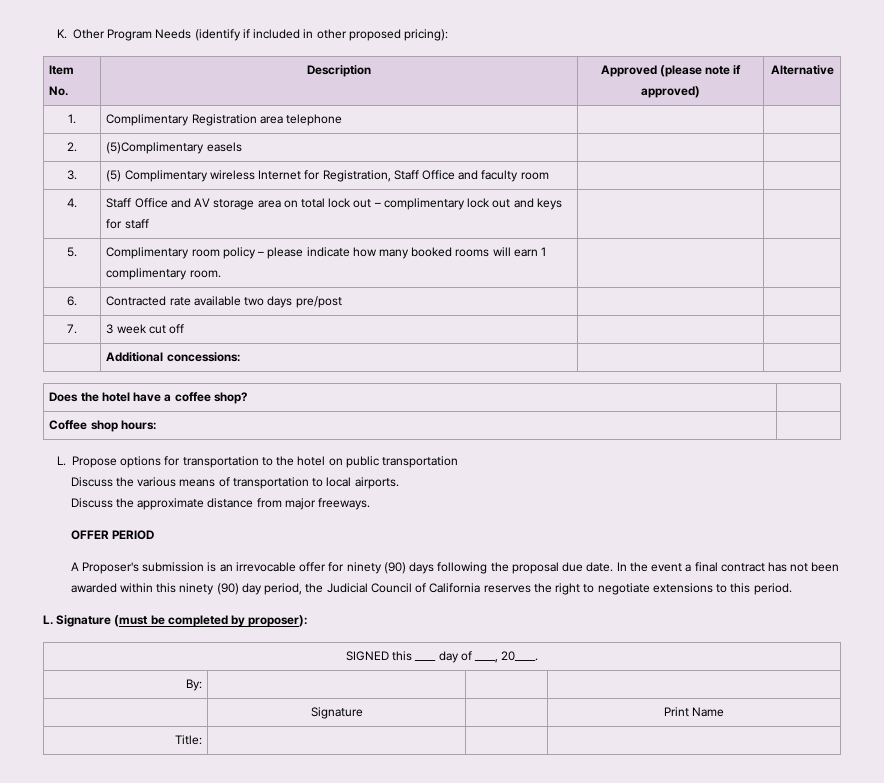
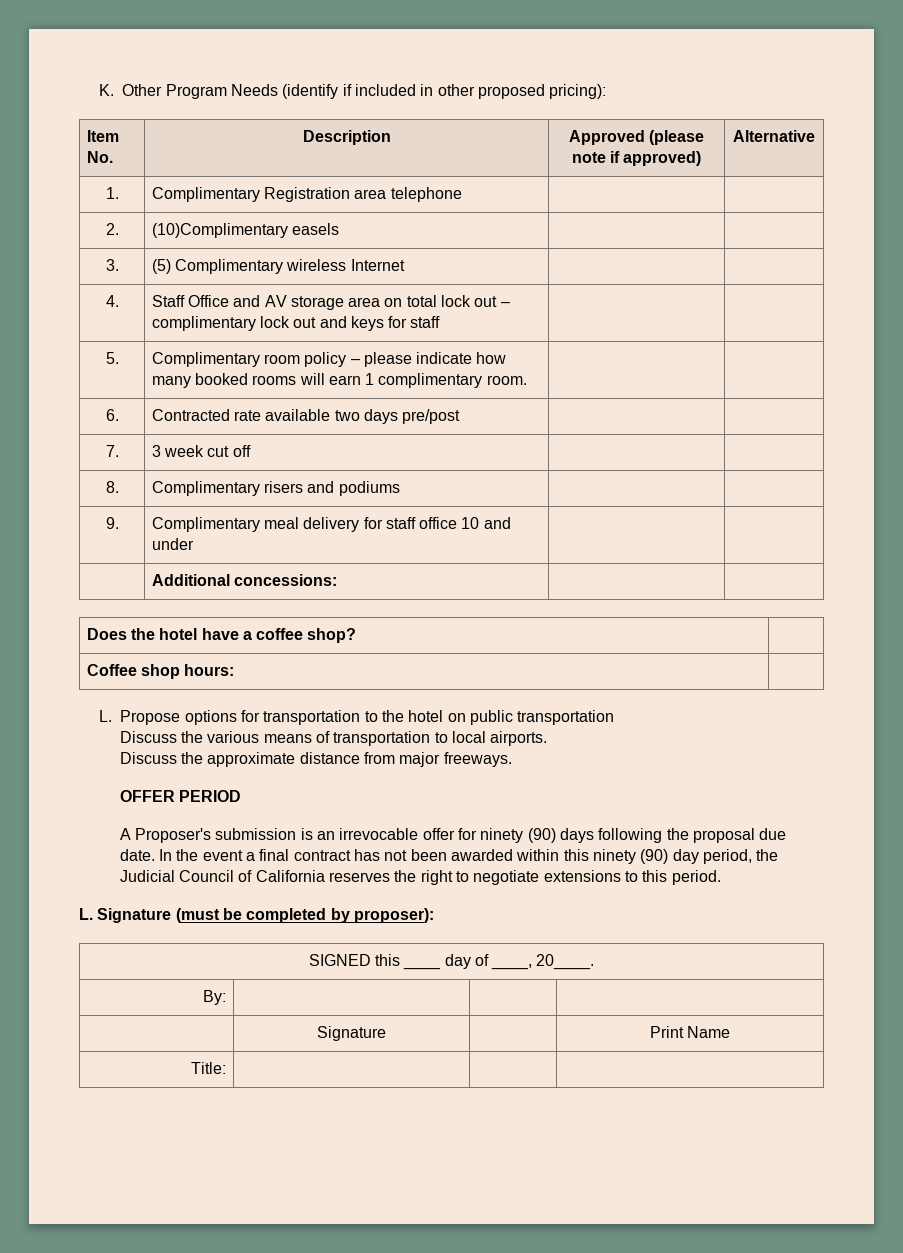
[106,142,205,154] (5)Complimentary -> [151,223,288,238] (10)Complimentary
[304,170,549,182] for Registration, Staff Office and faculty room -> (405, 265) none
(185, 329) none -> [105,481,119,493] [151,481,400,496] [105,517,119,529] [151,517,511,532] [151,538,194,550] // 8. | Complimentary risers and podiums | | // 9. | Complimentary meal delivery for staff office 10 and under | |

